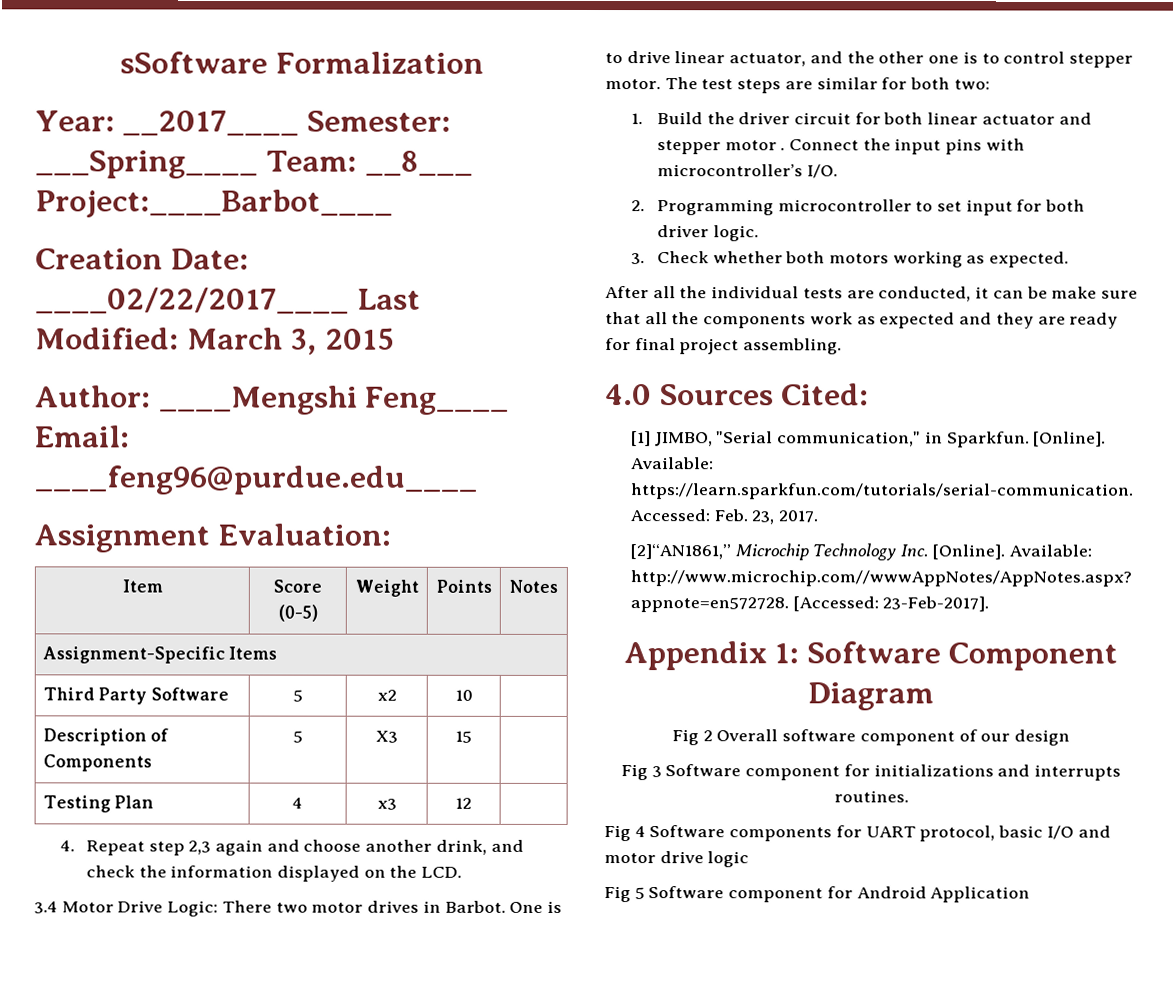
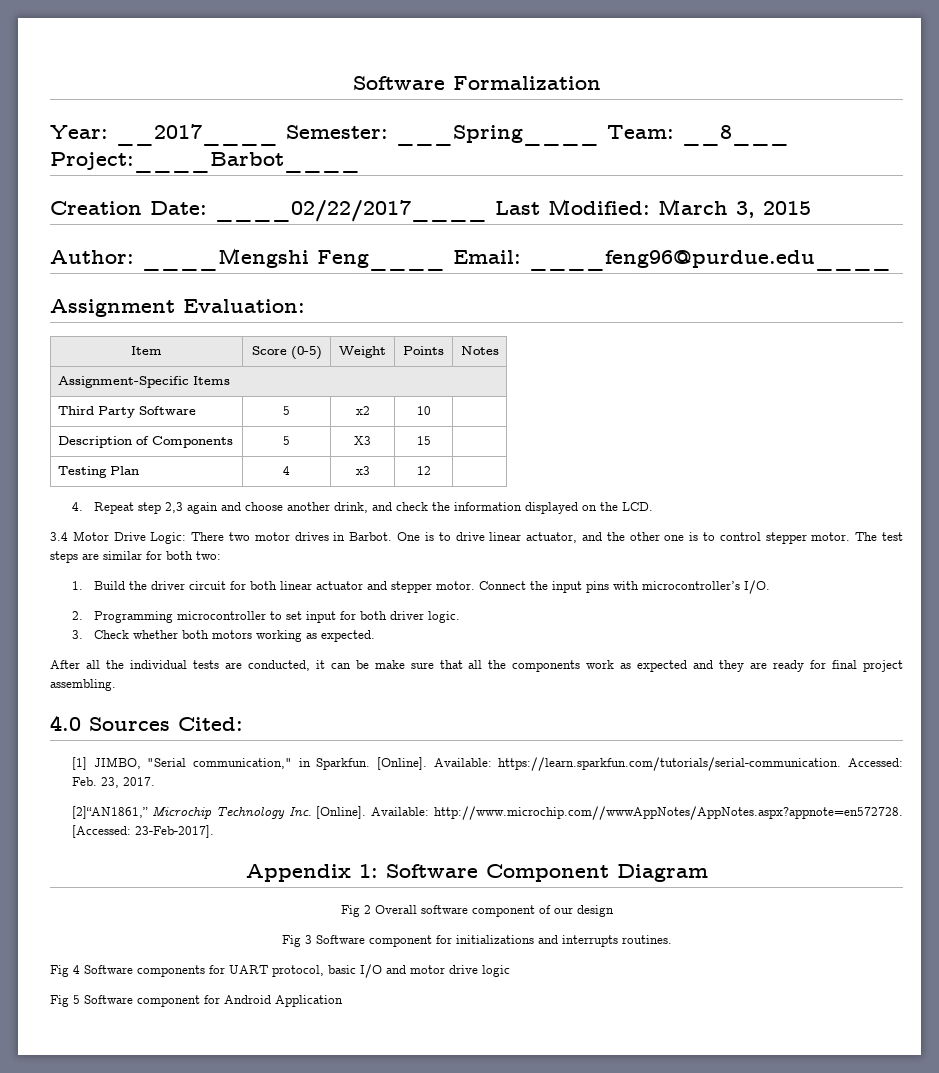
[120,51,269,74] sSoftware -> [352,76,445,90] Software
[724,140,786,151] motor . -> [436,581,476,590] motor.

